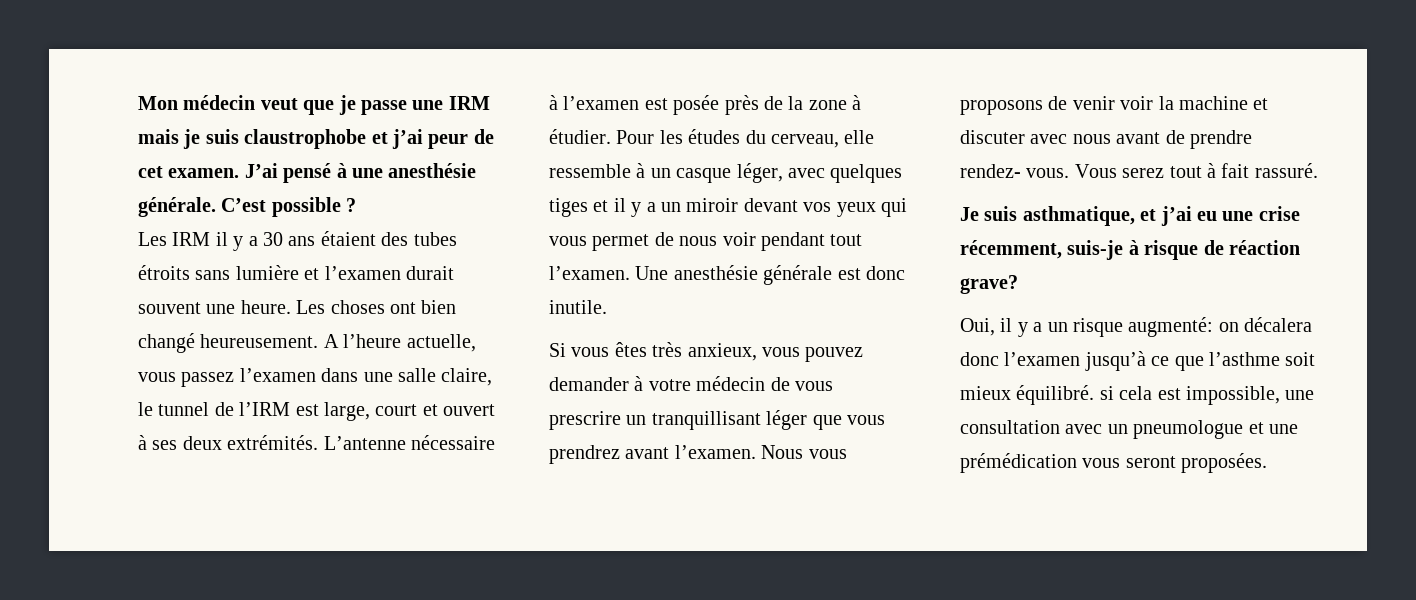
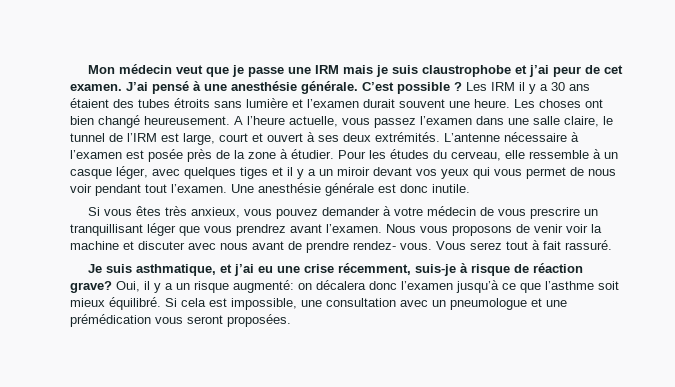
(357, 205) // -> (462, 86) none
(1018, 284) // -> (112, 287) none
[1099,386,1114,400] si -> [165,298,177,307] Si

